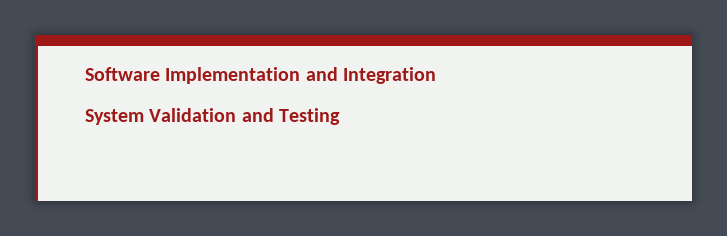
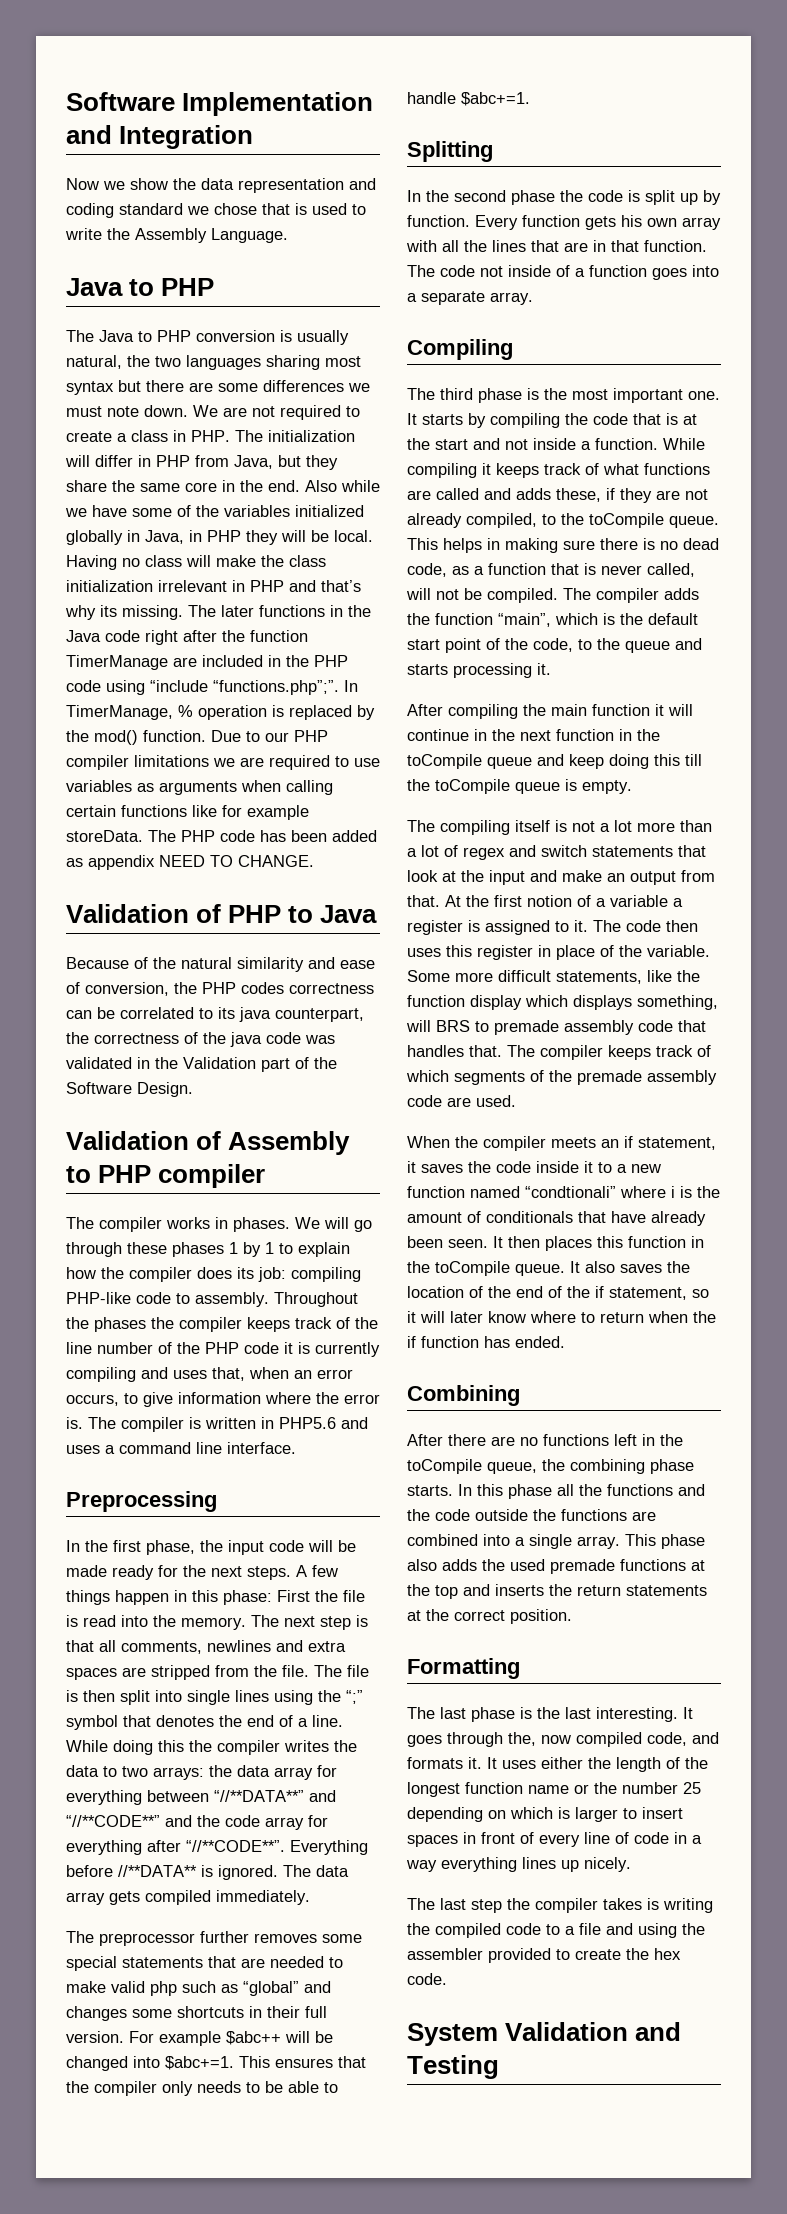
(436, 75) none -> [66,178,376,193] [66,203,366,218] [65,228,288,243] [66,278,215,296] [66,330,349,345] [66,355,361,370] [66,380,370,395] [66,405,360,420] [66,430,355,442] [65,455,338,470] [66,480,380,492] [65,505,364,517] [66,530,373,545] [66,555,326,570] [66,580,361,592] [65,605,371,620] [66,630,308,645] [66,655,348,670] [66,680,358,695] [66,705,375,720] [66,730,328,745] [66,755,380,770] [66,780,333,795] [66,805,309,820] [66,830,377,842] [66,855,314,870] [66,904,378,923] [66,957,375,972] [66,982,374,996] [66,1007,364,1022] [66,1032,335,1047] [66,1057,337,1072] [66,1082,193,1097] [66,1131,351,1155] [66,1164,266,1188] [66,1217,372,1232] [66,1242,350,1257] [66,1267,361,1282] [66,1292,358,1307] [66,1317,378,1332] [66,1342,380,1357] [66,1367,353,1382] [66,1392,380,1407] [66,1417,368,1432] [66,1442,296,1454] [66,1491,217,1512] [66,1540,356,1555] [66,1565,338,1580] [66,1590,365,1605] [66,1615,368,1630] [66,1640,346,1654] [66,1665,369,1680] [66,1690,363,1705] [66,1715,343,1730] [66,1740,357,1755] [66,1765,337,1780] [66,1790,336,1805] [66,1815,328,1830] [66,1840,368,1855] [66,1865,349,1880] [66,1890,310,1905] [66,1931,362,1946] [66,1956,343,1971] [66,1981,331,1996] [66,2006,327,2021] [66,2031,333,2046] [66,2056,366,2071] [66,2081,338,2096] [407,92,530,106] [407,141,493,162] [407,190,721,205] [407,215,721,230] [406,240,707,252] [407,265,719,280] [407,291,533,305] [407,339,513,360] [407,388,720,403] [407,413,697,428] [407,438,705,450] [407,463,710,478] [407,488,708,503] [407,513,719,528] [407,538,719,553] [407,563,695,577] [406,588,699,603] [407,613,698,627] [407,638,702,653] [407,663,551,678] [407,704,693,719] [407,729,660,741] [407,754,702,769] [407,779,632,794] [407,820,712,835] [407,845,706,860] [407,870,715,885] [407,895,683,907] [407,920,698,935] [407,945,710,960] [407,970,700,984] [407,995,718,1010] [406,1020,706,1035] [407,1045,711,1060] [406,1070,717,1085] [407,1095,516,1107] [407,1136,716,1151] [407,1161,661,1173] [407,1186,720,1198] [407,1211,706,1226] [407,1236,704,1251] [407,1261,690,1276] [407,1286,709,1300] [407,1311,716,1323] [407,1336,565,1348] [407,1385,520,1406] [407,1434,683,1446] [407,1459,694,1474] [407,1484,705,1499] [407,1509,656,1521] [407,1534,705,1549] [407,1559,705,1574] [407,1584,707,1599] [407,1609,572,1624] [407,1658,520,1679] [407,1707,693,1722] [407,1732,719,1747] [407,1757,708,1772] [407,1782,701,1797] [407,1807,683,1822] [407,1832,702,1847] [406,1857,631,1872] [407,1898,713,1913] [407,1923,705,1938] [407,1948,681,1963] [407,1973,447,1985] // Now we show the data representation and coding standard we chose that is used to write the Assembly Language. // Java to PHP // The Java to PHP conversion is usually natural, the two languages sharing most syntax but there are some differences we must note down. We are not required to create a class in PHP. The initialization will differ in PHP from Java, but they share the same core in the end. Also while we have some of the variables initialized globally in Java, in PHP they will be local. Having no class will make the class initialization irrelevant in PHP and that’s why its missing. The later functions in the Java code right after the function TimerManage are included in the PHP code using “include “functions.php”;”. In TimerManage, % operation is replaced by the mod() function. Due to our PHP compiler limitations we are required to use variables as arguments when calling certain functions like for example storeData. The PHP code has been added as appendix NEED TO CHANGE. // Validation of PHP to Java // Because of the natural similarity and ease of conversion, the PHP codes correctness can be correlated to its java counterpart, the correctness of the java code was validated in the Validation part of the Software Design. // Validation of Assembly to PHP compiler // The compiler works in phases. We will go through these phases 1 by 1 to explain how the compiler does its job: compiling PHP-like code to assembly. Throughout the phases the compiler keeps track of the line number of the PHP code it is currently compiling and uses that, when an error occurs, to give information where the error is. The compiler is written in PHP5.6 and uses a command line interface. // Preprocessing // In the first phase, the input code will be made ready for the next steps. A few things happen in this phase: First the file is read into the memory. The next step is that all comments, newlines and extra spaces are stripped from the file. The file is then split into single lines using the “;” symbol that denotes the end of a line. While doing this the compiler writes the data to two arrays: the data array for everything between “//**DATA**” and “//**CODE**” and the code array for everything after “//**CODE**”. Everything before //**DATA** is ignored. The data array gets compiled immediately. // The preprocessor further removes some special statements that are needed to make valid php such as “global” and changes some shortcuts in their full version. For example $abc++ will be changed into $abc+=1. This ensures that the compiler only needs to be able to handle $abc+=1. // Splitting // In the second phase the code is split up by function. Every function gets his own array with all the lines that are in that function. The code not inside of a function goes into a separate array. // Compiling // The third phase is the most important one. It starts by compiling the code that is at the start and not inside a function. While compiling it keeps track of what functions are called and adds these, if they are not already compiled, to the toCompile queue. This helps in making sure there is no dead code, as a function that is never called, will not be compiled. The compiler adds the function “main”, which is the default start point of the code, to the queue and starts processing it. // After compiling the main function it will continue in the next function in the toCompile queue and keep doing this till the toCompile queue is empty. // The compiling itself is not a lot more than a lot of regex and switch statements that look at the input and make an output from that. At the first notion of a variable a register is assigned to it. The code then uses this register in place of the variable. Some more difficult statements, like the function display which displays something, will BRS to premade assembly code that handles that. The compiler keeps track of which segments of the premade assembly code are used. // When the compiler meets an if statement, it saves the code inside it to a new function named “condtionali” where i is the amount of conditionals that have already been seen. It then places this function in the toCompile queue. It also saves the location of the end of the if statement, so it will later know where to return when the if function has ended. // Combining // After there are no functions left in the toCompile queue, the combining phase starts. In this phase all the functions and the code outside the functions are combined into a single array. This phase also adds the used premade functions at the top and inserts the return statements at the correct position. // Formatting // The last phase is the last interesting. It goes through the, now compiled code, and formats it. It uses either the length of the longest function name or the number 25 depending on which is larger to insert spaces in front of every line of code in a way everything lines up nicely. // The last step the compiler takes is writing the compiled code to a file and using the assembler provided to create the hex code.

